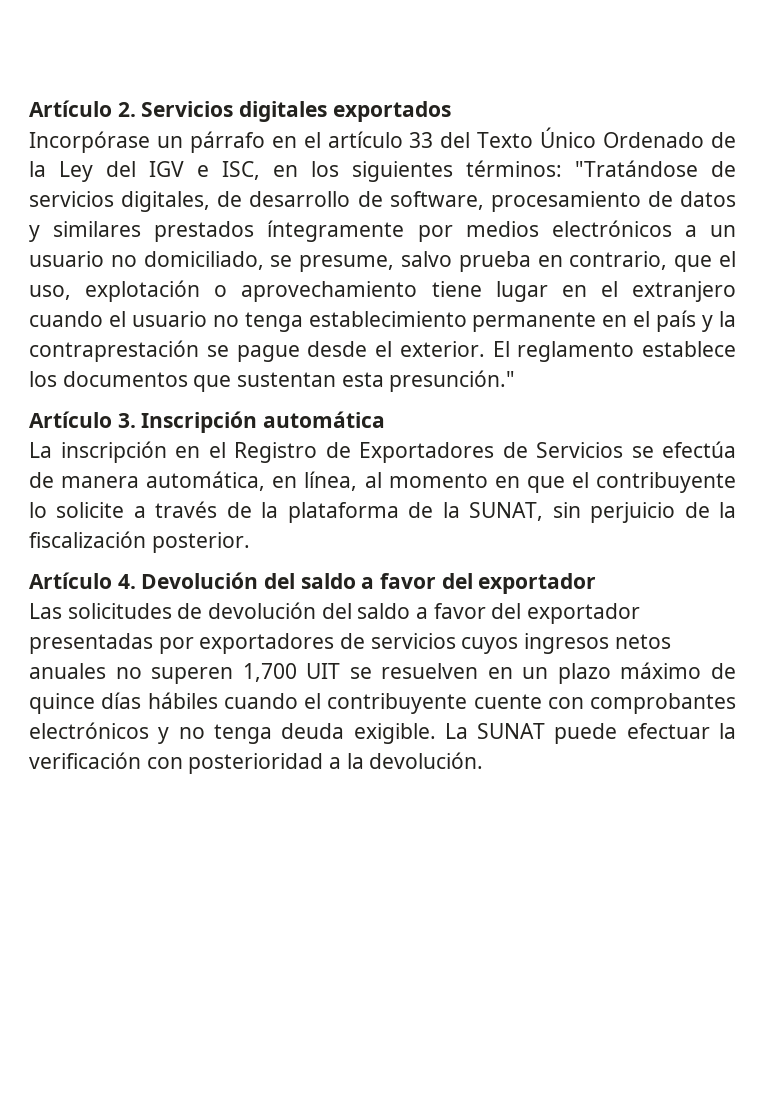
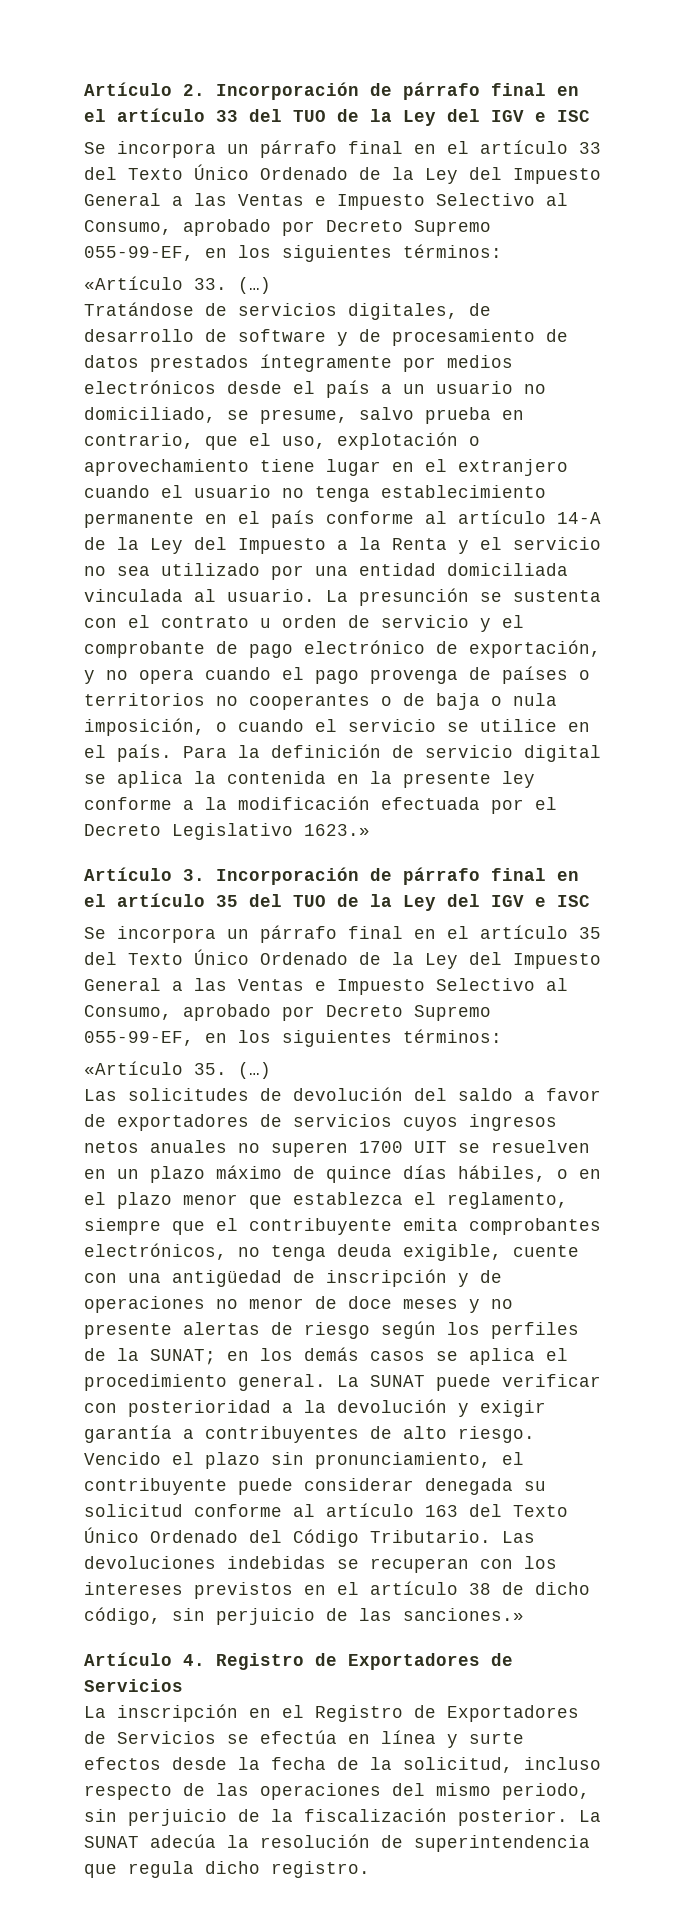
[141,101,451,122] [29,131,265,153] Servicios digitales exportados // Incorpórase un párrafo -> [216,82,579,100] [84,108,590,126] [84,140,403,158] Incorporación de párrafo final en el artículo 33 del TUO de la Ley del IGV e ISC // Se incorpora un párrafo final
[149,160,698,182] IGV e ISC, en los siguientes términos: "Tratándose -> [513,168,601,184] [84,193,568,210] [84,219,491,236] [84,244,502,262] [84,276,271,294] [84,302,194,316] Impuesto General a las Ventas e Impuesto Selectivo al Consumo, aprobado por Decreto Supremo 055-99-EF, en los siguientes términos: // «Artículo 33. (…) // Tratándose
[389,191,484,210] software, -> [238,329,381,346] software y de
[29,221,142,242] y similares -> (139, 361) none
(672, 228) none -> [227,380,370,398] desde el país
[702,311,736,332] [29,340,736,362] [29,370,516,392] [29,411,386,433] y la contraprestación se pague desde el exterior. El reglamento establece los documentos que sustentan esta presunción." // Artículo 3. Inscripción automática -> [326,510,601,524] [84,537,601,554] [84,563,568,580] [84,588,601,606] [84,615,524,632] [84,640,601,658] [84,666,590,684] [84,693,557,710] [84,718,590,736] [84,744,601,762] [84,771,535,788] [84,796,557,814] [84,823,370,840] [84,867,579,885] [84,893,590,911] [84,925,601,943] [84,949,601,969] [84,978,568,995] [84,1004,491,1021] [84,1029,502,1047] [84,1061,271,1079] [84,1087,601,1101] [84,1114,557,1131] [84,1140,590,1157] [84,1165,601,1183] [84,1192,568,1209] [84,1218,601,1235] [84,1243,579,1261] [84,1269,502,1287] [84,1296,513,1313] [84,1321,579,1339] [84,1347,568,1365] [84,1374,601,1391] [84,1399,546,1417] [84,1425,535,1443] [84,1452,524,1469] [84,1478,546,1495] [84,1503,568,1517] [84,1527,535,1547] [84,1556,557,1573] [84,1581,590,1599] [84,1607,524,1625] [84,1652,513,1670] [84,1679,183,1692] conforme al artículo 14-A de la Ley del Impuesto a la Renta y el servicio no sea utilizado por una entidad domiciliada vinculada al usuario. La presunción se sustenta con el contrato u orden de servicio y el comprobante de pago electrónico de exportación, y no opera cuando el pago provenga de países o territorios no cooperantes o de baja o nula imposición, o cuando el servicio se utilice en el país. Para la definición de servicio digital se aplica la contenida en la presente ley conforme a la modificación efectuada por el Decreto Legislativo 1623.» // Artículo 3. Incorporación de párrafo final en el artículo 35 del TUO de la Ley del IGV e ISC // Se incorpora un párrafo final en el artículo 35 del Texto Único Ordenado de la Ley del Impuesto General a las Ventas e Impuesto Selectivo al Consumo, aprobado por Decreto Supremo 055-99-EF, en los siguientes términos: // «Artículo 35. (…) // Las solicitudes de devolución del saldo a favor de exportadores de servicios cuyos ingresos netos anuales no superen 1700 UIT se resuelven en un plazo máximo de quince días hábiles, o en el plazo menor que establezca el reglamento, siempre que el contribuyente emita comprobantes electrónicos, no tenga deuda exigible, cuente con una antigüedad de inscripción y de operaciones no menor de doce meses y no presente alertas de riesgo según los perfiles de la SUNAT; en los demás casos se aplica el procedimiento general. La SUNAT puede verificar con posterioridad a la devolución y exigir garantía a contribuyentes de alto riesgo. Vencido el plazo sin pronunciamiento, el contribuyente puede considerar denegada su solicitud conforme al artículo 163 del Texto Único Ordenado del Código Tributario. Las devoluciones indebidas se recuperan con los intereses previstos en el artículo 38 de dicho código, sin perjuicio de las sanciones.» // Artículo 4. Registro de Exportadores de Servicios
[29,471,737,493] [29,501,544,523] de manera automática, en línea, al momento en que el contribuyente lo solicite a través de la plataforma de la SUNAT, -> [348,1730,524,1748] [84,1757,601,1773] [84,1783,590,1800] en línea y surte efectos desde la fecha de la solicitud, incluso respecto de las operaciones del mismo periodo,
[29,572,597,594] [29,602,641,624] [29,633,671,654] [29,662,736,684] [29,692,736,714] [29,722,736,744] [29,752,484,774] // Artículo 4. Devolución del saldo a favor del exportador // Las solicitudes de devolución del saldo a favor del exportador presentadas por exportadores de servicios cuyos ingresos netos anuales no superen 1,700 UIT se resuelven en un plazo máximo de quince días hábiles cuando el contribuyente cuente con comprobantes electrónicos y no tenga deuda exigible. La SUNAT puede efectuar la verificación con posterioridad a la devolución. -> [579,1810,601,1822] [84,1834,590,1852] [84,1861,370,1878] La SUNAT adecúa la resolución de superintendencia que regula dicho registro.

